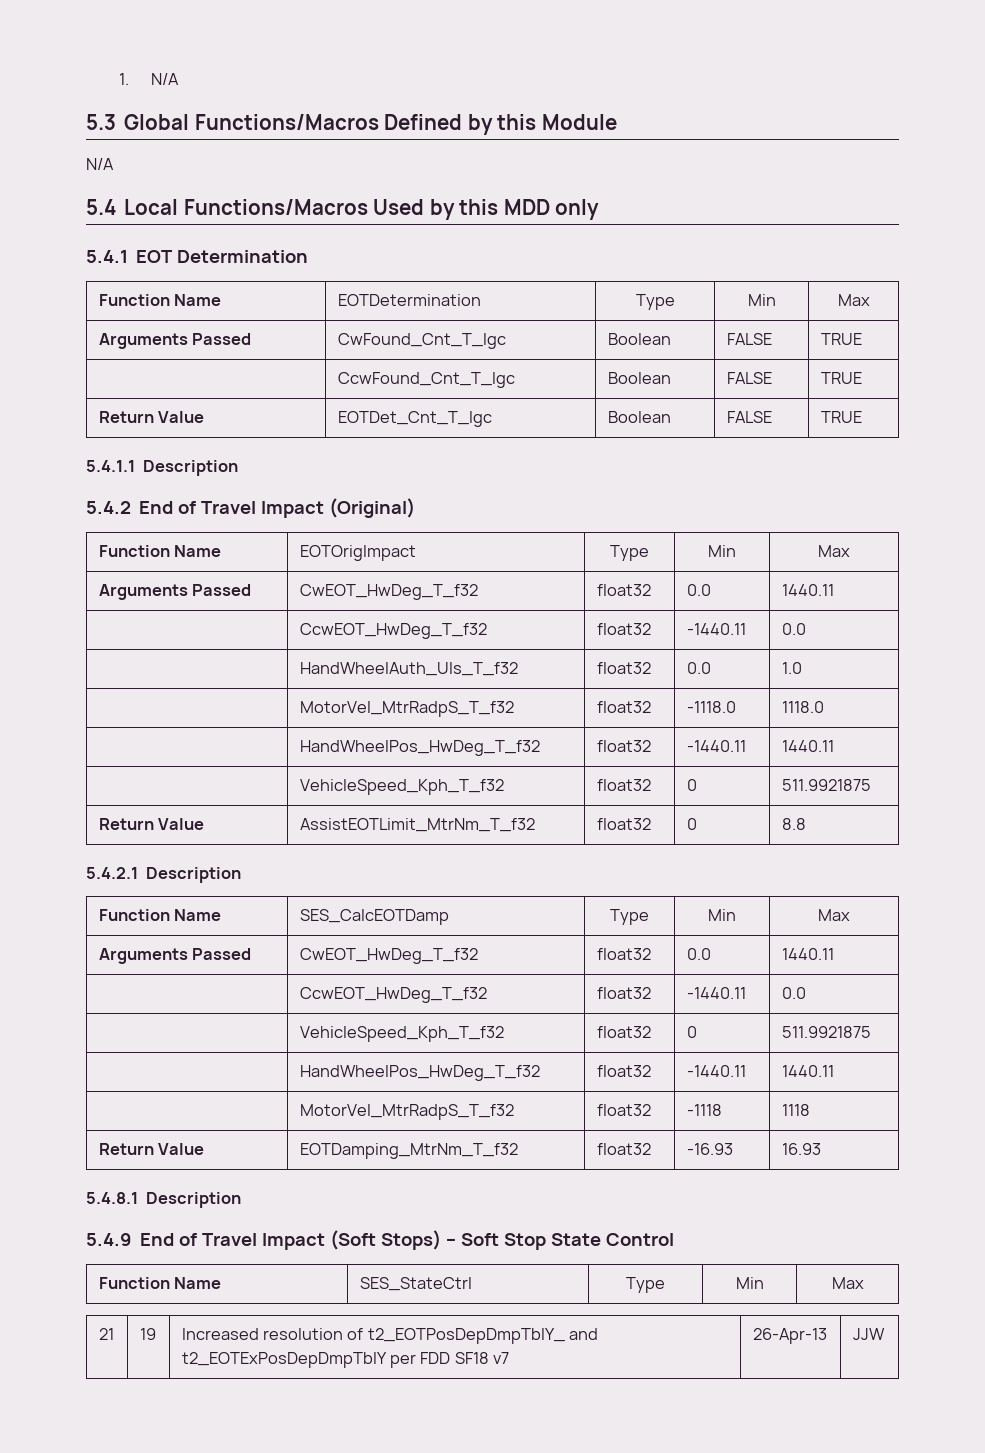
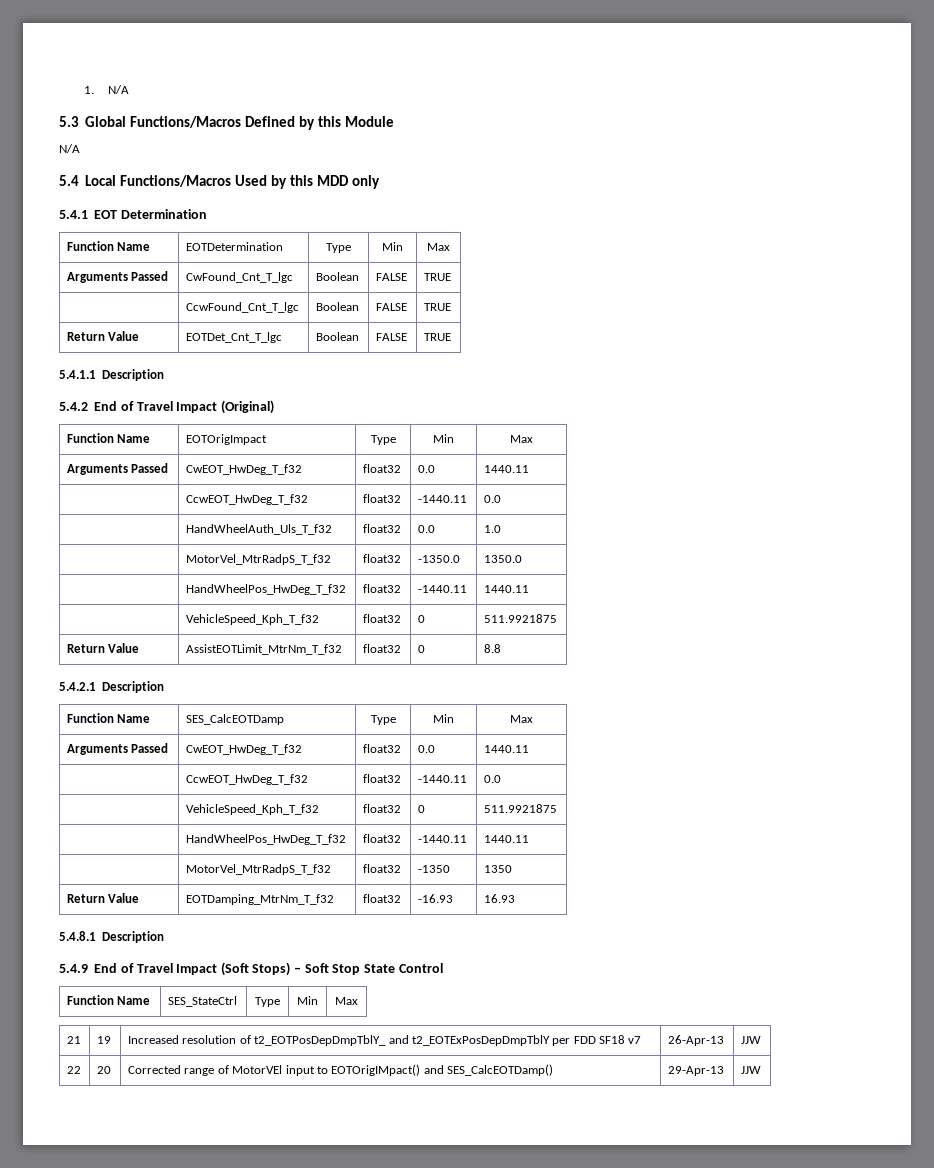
[686,701,736,713] [781,701,824,713] -1118.0 | 1118.0 -> [417,555,460,563] [483,555,522,563] -1350.0 | 1350.0
[686,1104,722,1116] [781,1104,810,1116] -1118 | 1118 -> [417,865,450,873] [483,865,512,873] -1350 | 1350
(885, 1334) none -> [66,1066,81,1074] [96,1066,111,1074] [127,1064,553,1076] [667,1066,724,1076] [740,1066,761,1074] // 22 | 20 | Corrected range of MotorVEl input to EOTOrigIMpact() and SES_CalcEOTDamp() | 29-Apr-13 | JJW

